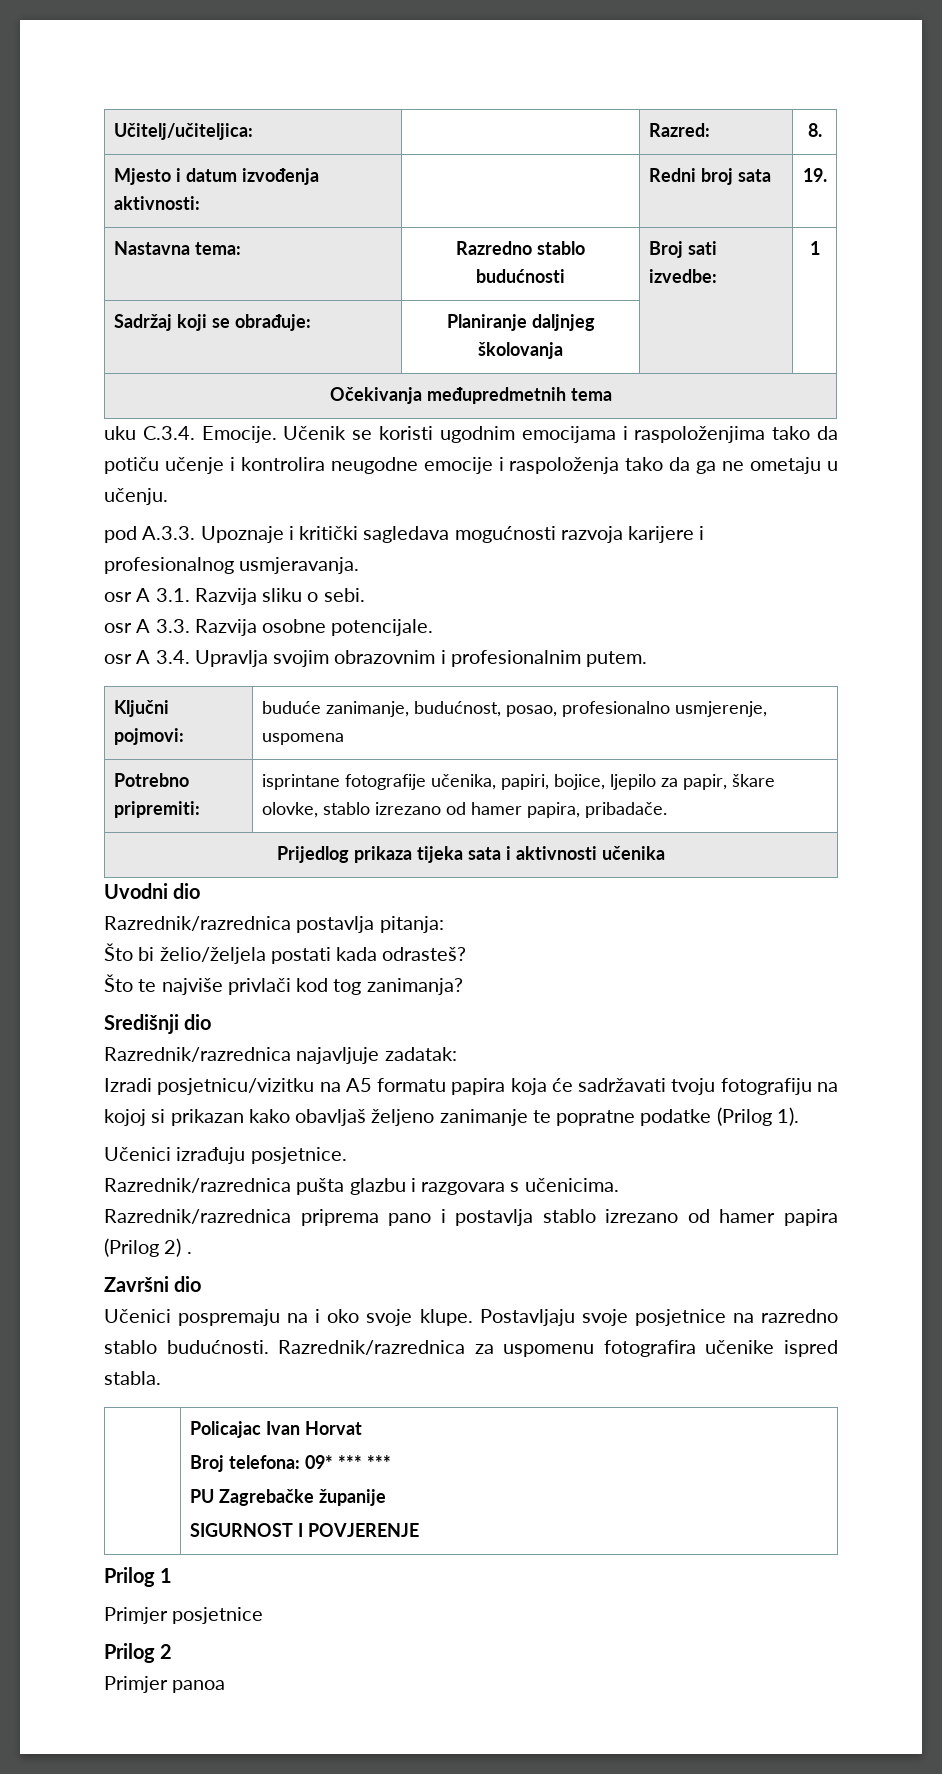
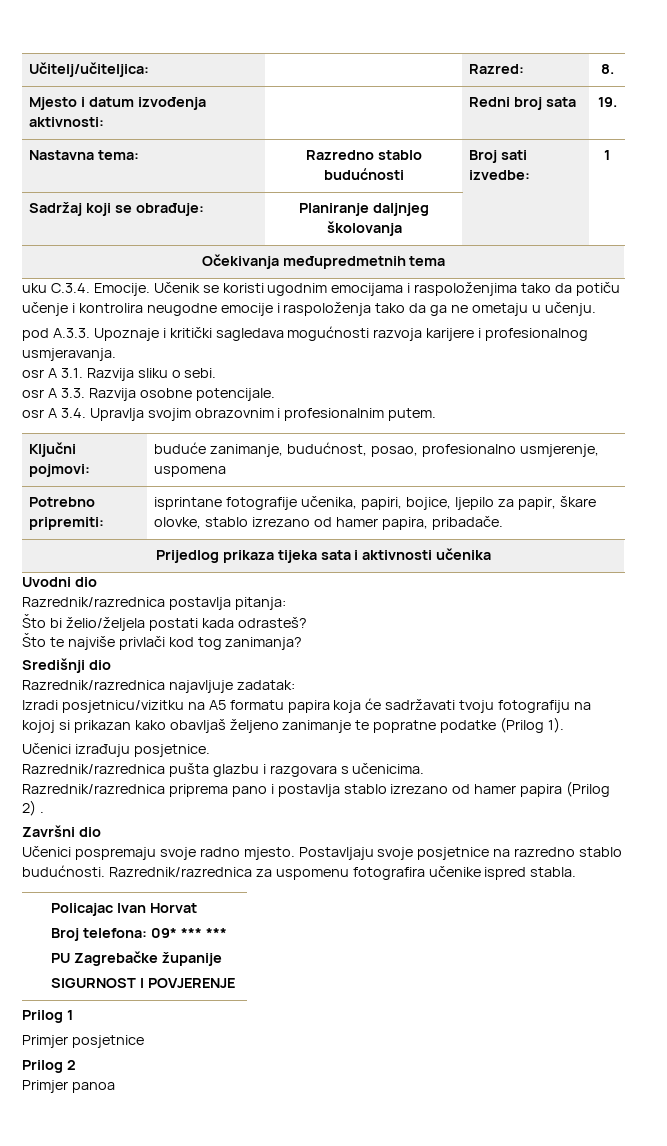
[287,1309,473,1326] na i oko svoje klupe. -> [159,847,295,860] svoje radno mjesto.

